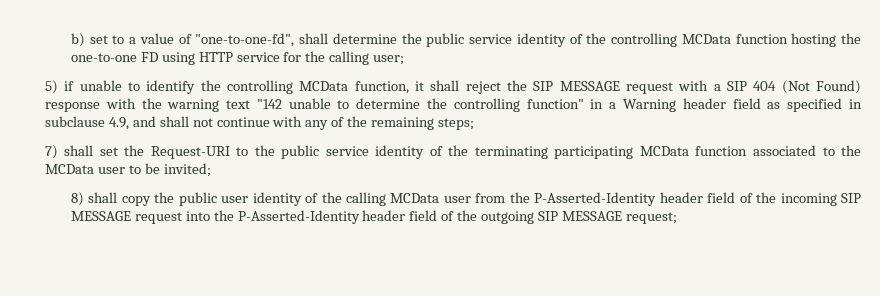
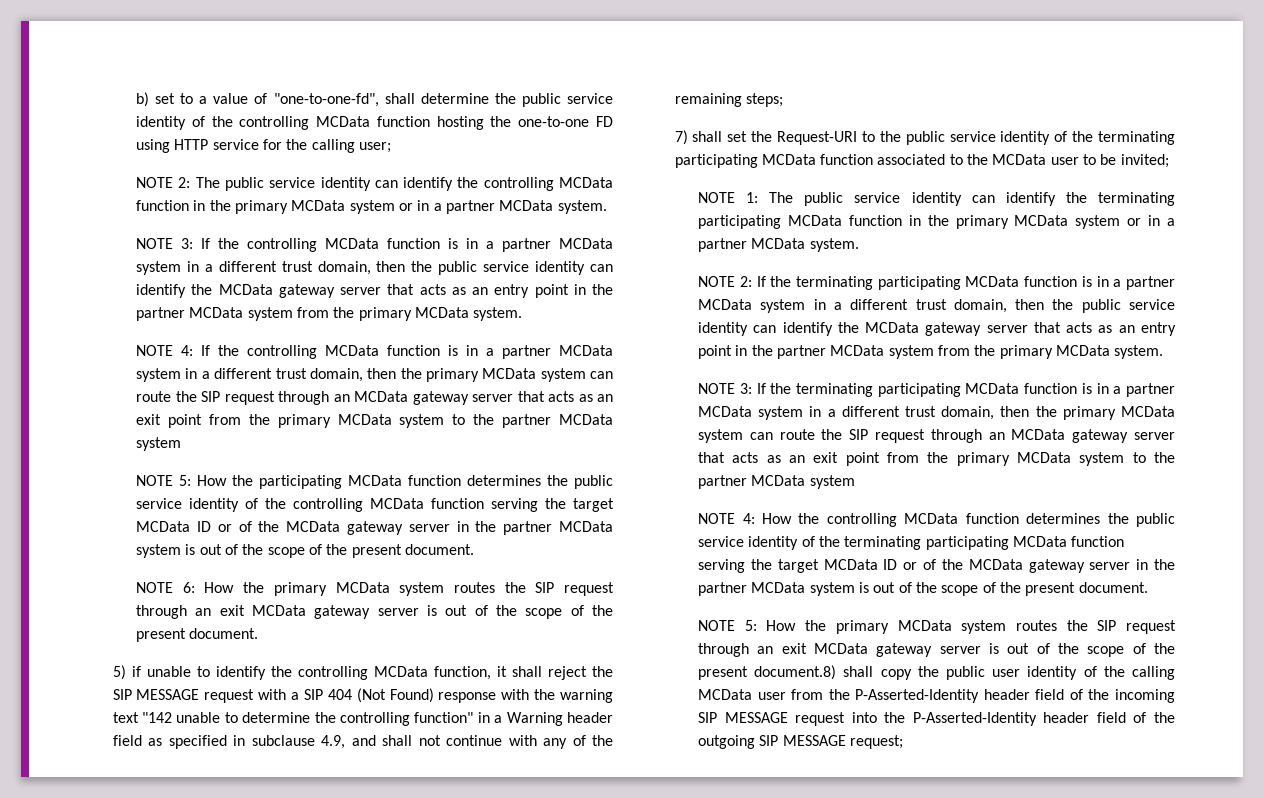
(405, 60) none -> [136,177,614,191] [136,200,607,214] [136,238,613,252] [136,261,613,275] [136,284,614,298] [136,307,523,321] [136,345,613,359] [136,368,613,382] [136,391,614,405] [136,414,613,428] [136,437,182,451] [136,475,614,489] [136,498,615,512] [136,521,614,535] [136,544,474,558] [136,582,614,596] [136,605,613,619] [136,628,259,642] // NOTE 2: The public service identity can identify the controlling MCData function in the primary MCData system or in a partner MCData system. // NOTE 3: If the controlling MCData function is in a partner MCData system in a different trust domain, then the public service identity can identify the MCData gateway server that acts as an entry point in the partner MCData system from the primary MCData system. // NOTE 4: If the controlling MCData function is in a partner MCData system in a different trust domain, then the primary MCData system can route the SIP request through an MCData gateway server that acts as an exit point from the primary MCData system to the partner MCData system // NOTE 5: How the participating MCData function determines the public service identity of the controlling MCData function serving the target MCData ID or of the MCData gateway server in the partner MCData system is out of the scope of the present document. // NOTE 6: How the primary MCData system routes the SIP request through an exit MCData gateway server is out of the scope of the present document.
[70,192,84,206] 8) -> [698,192,1175,206] [698,215,1175,229] [698,238,859,252] [698,276,1175,290] [698,299,1175,313] [698,322,1177,336] [698,345,1164,359] [698,383,1175,397] [698,406,1175,420] [698,429,1175,443] [698,452,1175,466] [698,475,855,489] [698,513,1175,527] [698,536,1125,550] [698,559,1175,573] [698,582,1148,596] [698,620,1176,634] [698,643,1175,657] [698,665,837,680] NOTE 1: The public service identity can identify the terminating participating MCData function in the primary MCData system or in a partner MCData system. // NOTE 2: If the terminating participating MCData function is in a partner MCData system in a different trust domain, then the public service identity can identify the MCData gateway server that acts as an entry point in the partner MCData system from the primary MCData system. // NOTE 3: If the terminating participating MCData function is in a partner MCData system in a different trust domain, then the primary MCData system can route the SIP request through an MCData gateway server that acts as an exit point from the primary MCData system to the partner MCData system // NOTE 4: How the controlling MCData function determines the public service identity of the terminating participating MCData function serving the target MCData ID or of the MCData gateway server in the partner MCData system is out of the scope of the present document. // NOTE 5: How the primary MCData system routes the SIP request through an exit MCData gateway server is out of the scope of the present document.8)

